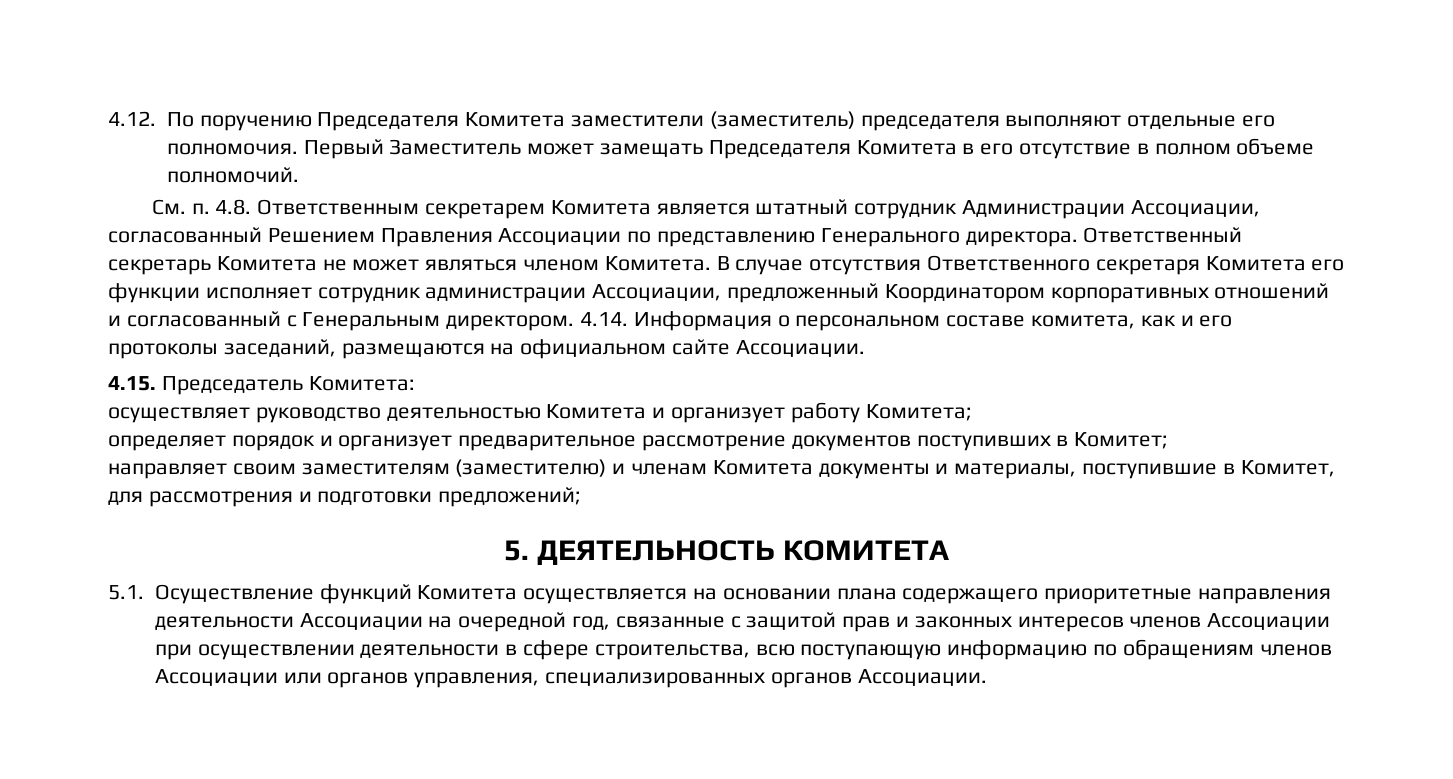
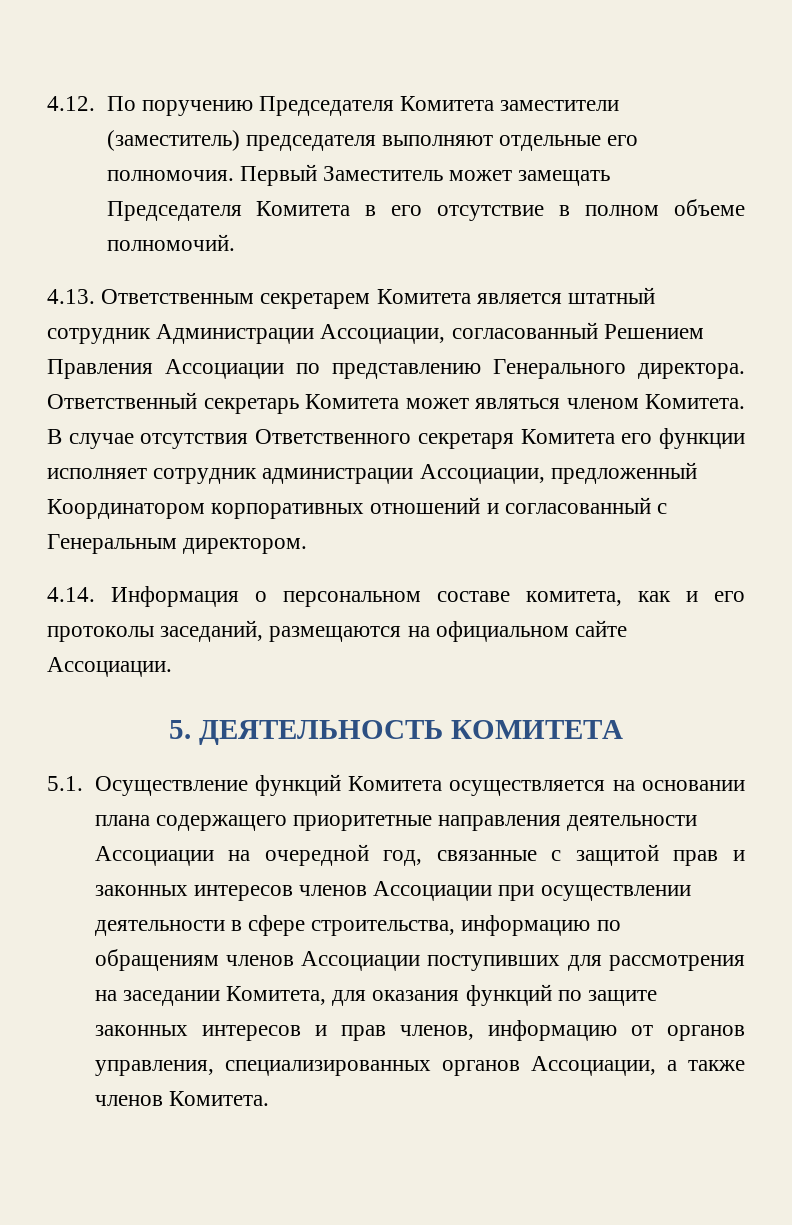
[151,199,252,215] См. п. 4.8. -> [47,289,95,304] 4.13.
[322,259,347,271] не -> (399, 401) none
(575, 323) none -> (308, 546) //
[108,376,415,395] [108,402,972,423] [108,432,1169,451] [108,459,1335,479] [108,487,582,507] // 4.15. Председатель Комитета: // осуществляет руководство деятельностью Комитета и организует работу Комитета; // определяет порядок и организует предварительное рассмотрение документов поступивших в Комитет; // направляет своим заместителям (заместителю) и членам Комитета документы и материалы, поступившие в Комитет, для рассмотрения и подготовки предложений; -> (172, 667) none
[755,644,942,660] всю поступающую -> (456, 928) none
[283,669,987,688] или органов управления, специализированных органов Ассоциации. -> [427,955,745,971] [94,984,657,1006] [94,1020,745,1041] [94,1056,745,1076] [94,1091,269,1106] поступивших для рассмотрения на заседании Комитета, для оказания функций по защите законных интересов и прав членов, информацию от органов управления, специализированных органов Ассоциации, а также членов Комитета.

